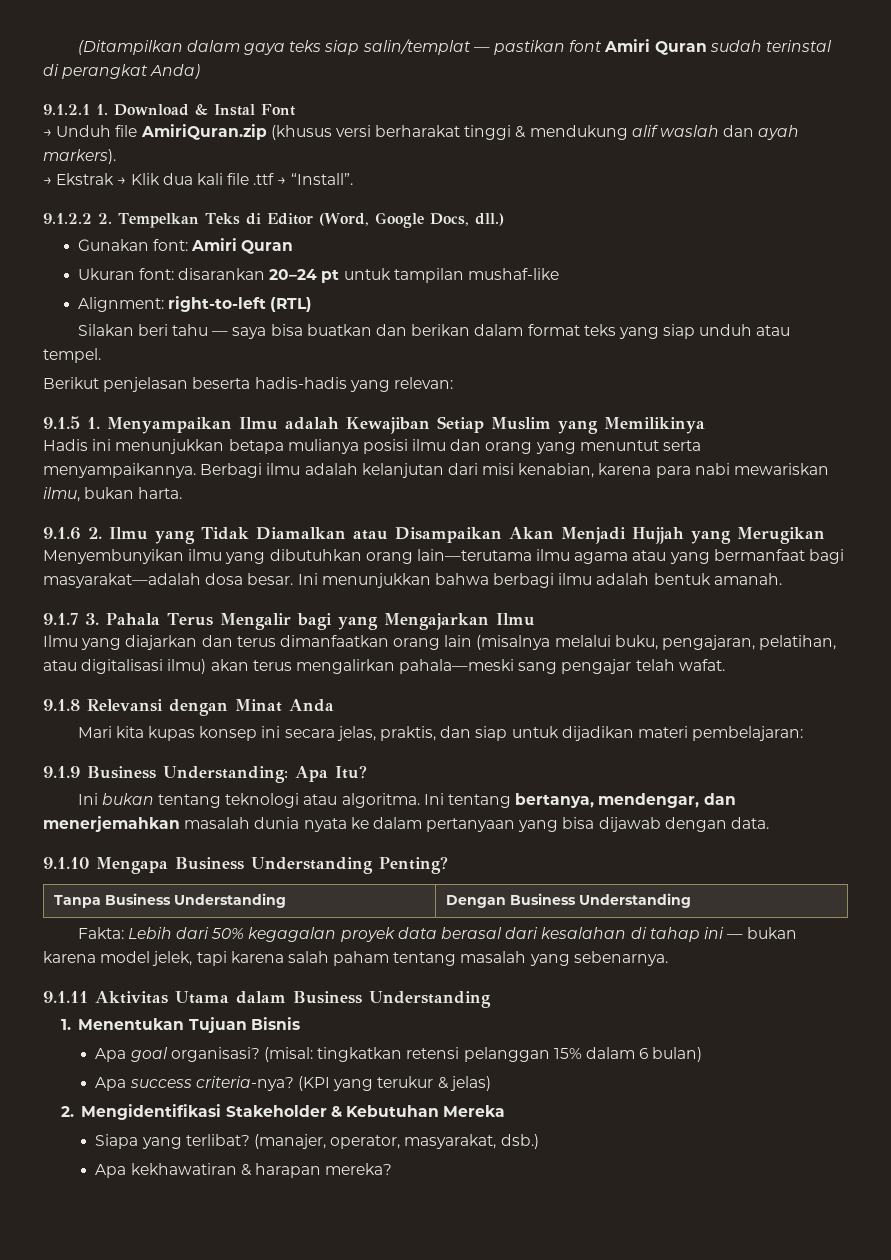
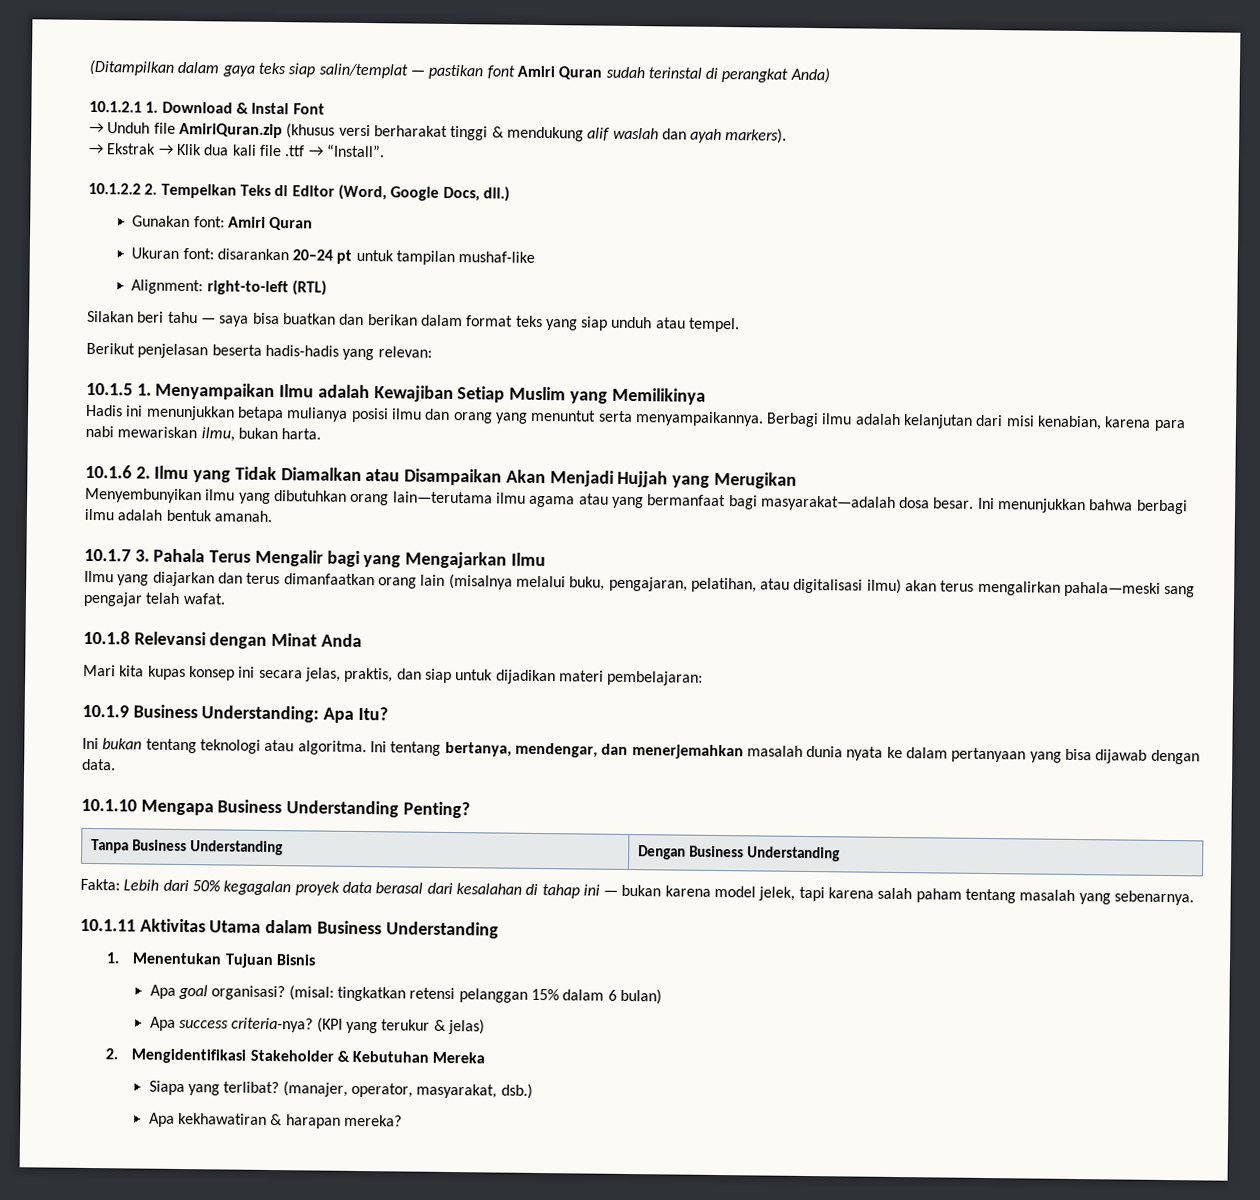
[43,104,90,115] 9.1.2.1 -> [89,100,142,113] 10.1.2.1
[43,213,92,224] 9.1.2.2 -> [88,182,141,195] 10.1.2.2
[43,416,80,429] 9.1.5 -> [86,382,133,396] 10.1.5
[43,527,81,540] 9.1.6 -> [85,464,132,479] 10.1.6
[43,613,78,625] 9.1.7 -> [84,548,131,562] 10.1.7
[43,699,80,711] 9.1.8 -> [83,630,130,645] 10.1.8
[43,766,80,778] 9.1.9 -> [82,704,129,718] 10.1.9
[43,857,89,869] 9.1.10 -> [81,798,137,812] 10.1.10
[43,991,88,1003] 9.1.11 -> [80,918,136,932] 10.1.11

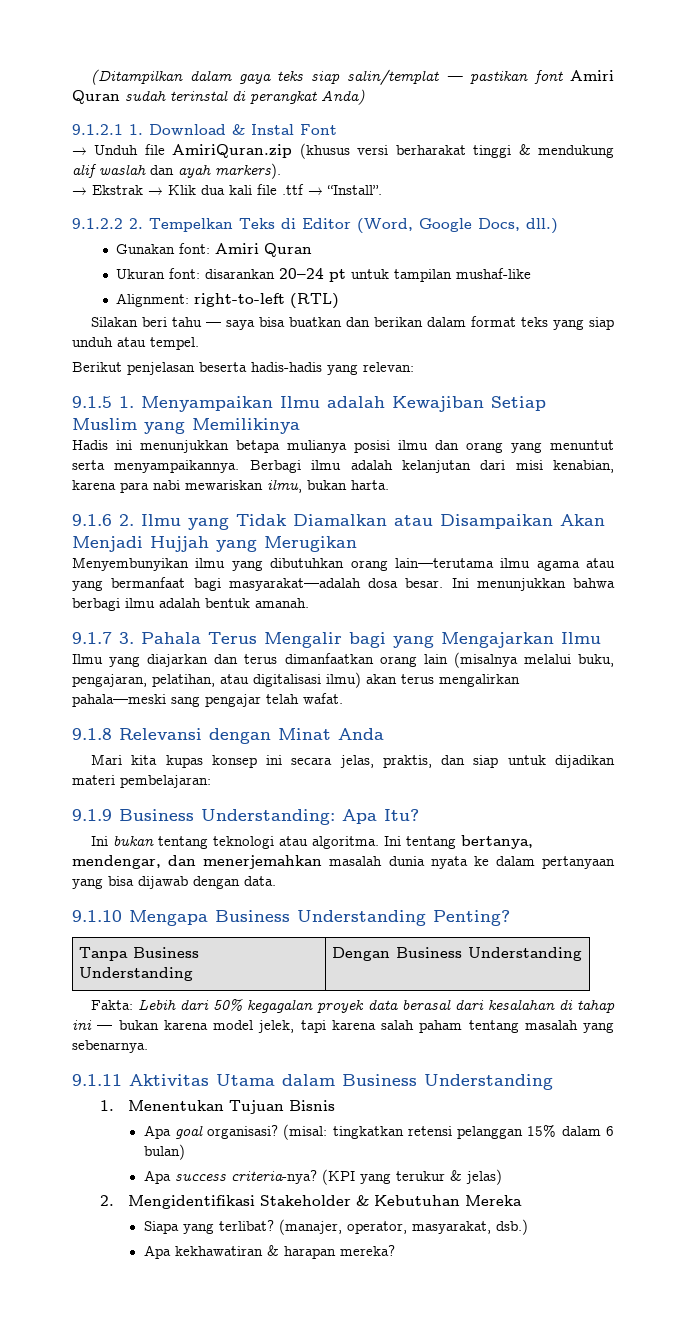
[89,100,142,113] 10.1.2.1 -> [72,124,123,135] 9.1.2.1
[88,182,141,195] 10.1.2.2 -> [72,218,123,229] 9.1.2.2
[86,382,133,396] 10.1.5 -> [72,396,112,408] 9.1.5
[85,464,132,479] 10.1.6 -> [72,514,112,526] 9.1.6
[84,548,131,562] 10.1.7 -> [72,632,112,644] 9.1.7
[83,630,130,645] 10.1.8 -> [72,728,112,740] 9.1.8
[82,704,129,718] 10.1.9 -> [72,809,112,821] 9.1.9
[81,798,137,812] 10.1.10 -> [72,910,122,922] 9.1.10
[80,918,136,932] 10.1.11 -> [72,1074,122,1086] 9.1.11

